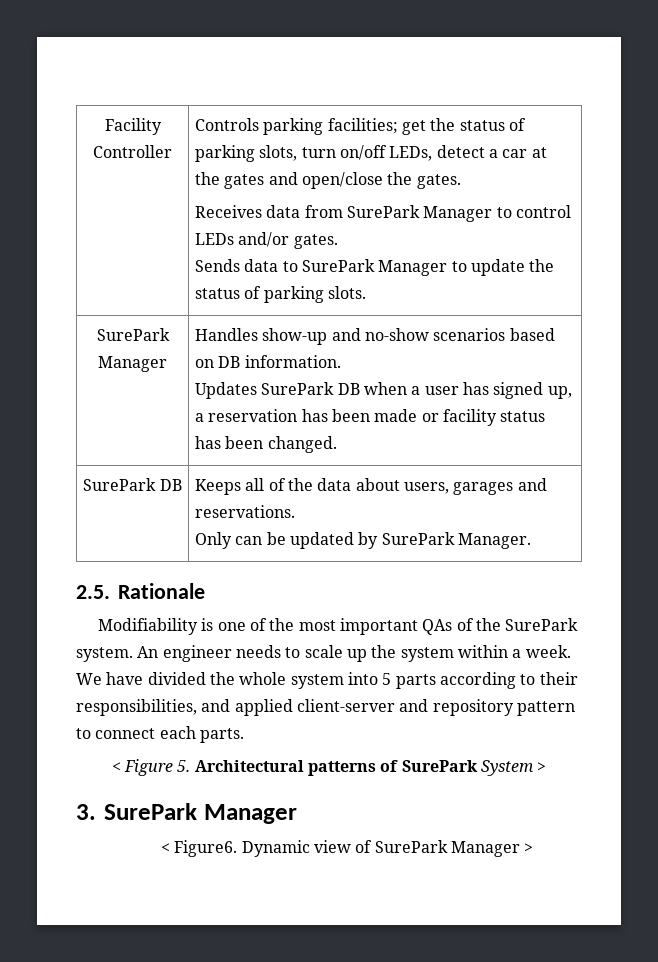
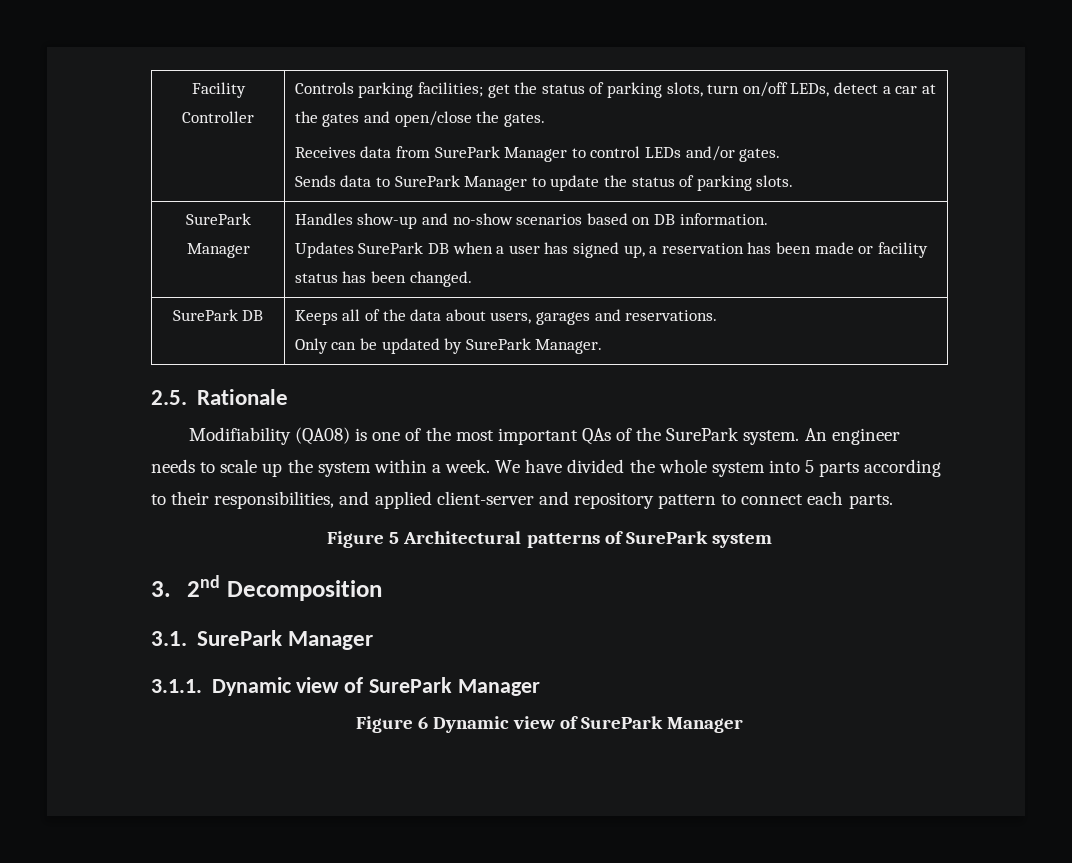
(199, 626) none -> [295,427,351,445] (QA08)
[111,759,191,776] < Figure 5. -> [327,531,400,548] Figure 5
[480,760,547,776] [76,803,298,824] [161,840,534,857] System > // 3. SurePark Manager // < Figure6. Dynamic view of SurePark Manager > -> [711,533,772,548] [151,575,382,601] [151,630,373,650] [151,677,540,696] [355,716,744,733] system // 3. 2nd Decomposition // 3.1. SurePark Manager // 3.1.1. Dynamic view of SurePark Manager // Figure 6 Dynamic view of SurePark Manager

